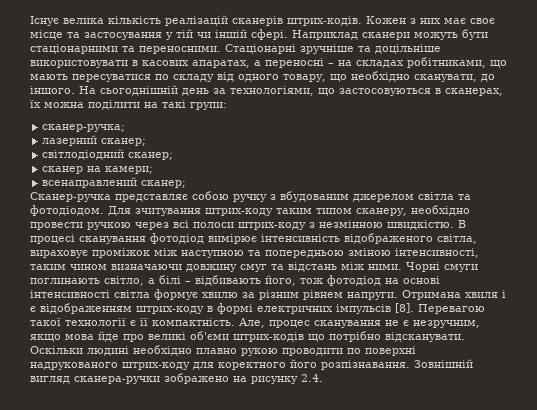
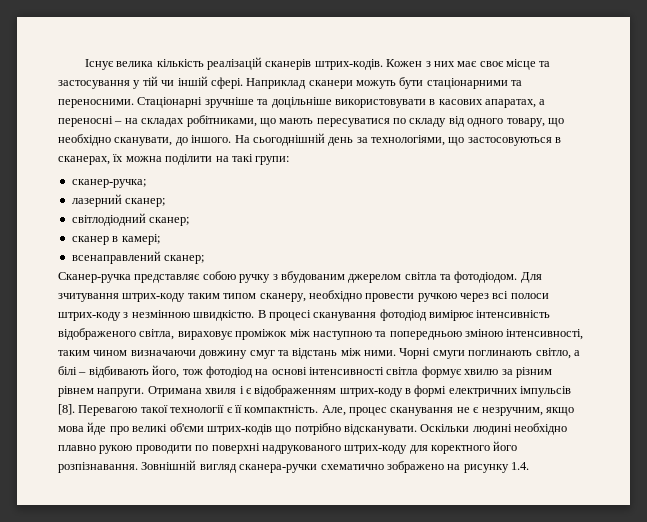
[87,166,154,174] на камери; -> [112,234,160,245] в камері;
(160, 380) none -> [320,464,384,470] схематично
[301,374,323,382] 2.4. -> [511,462,529,470] 1.4.

